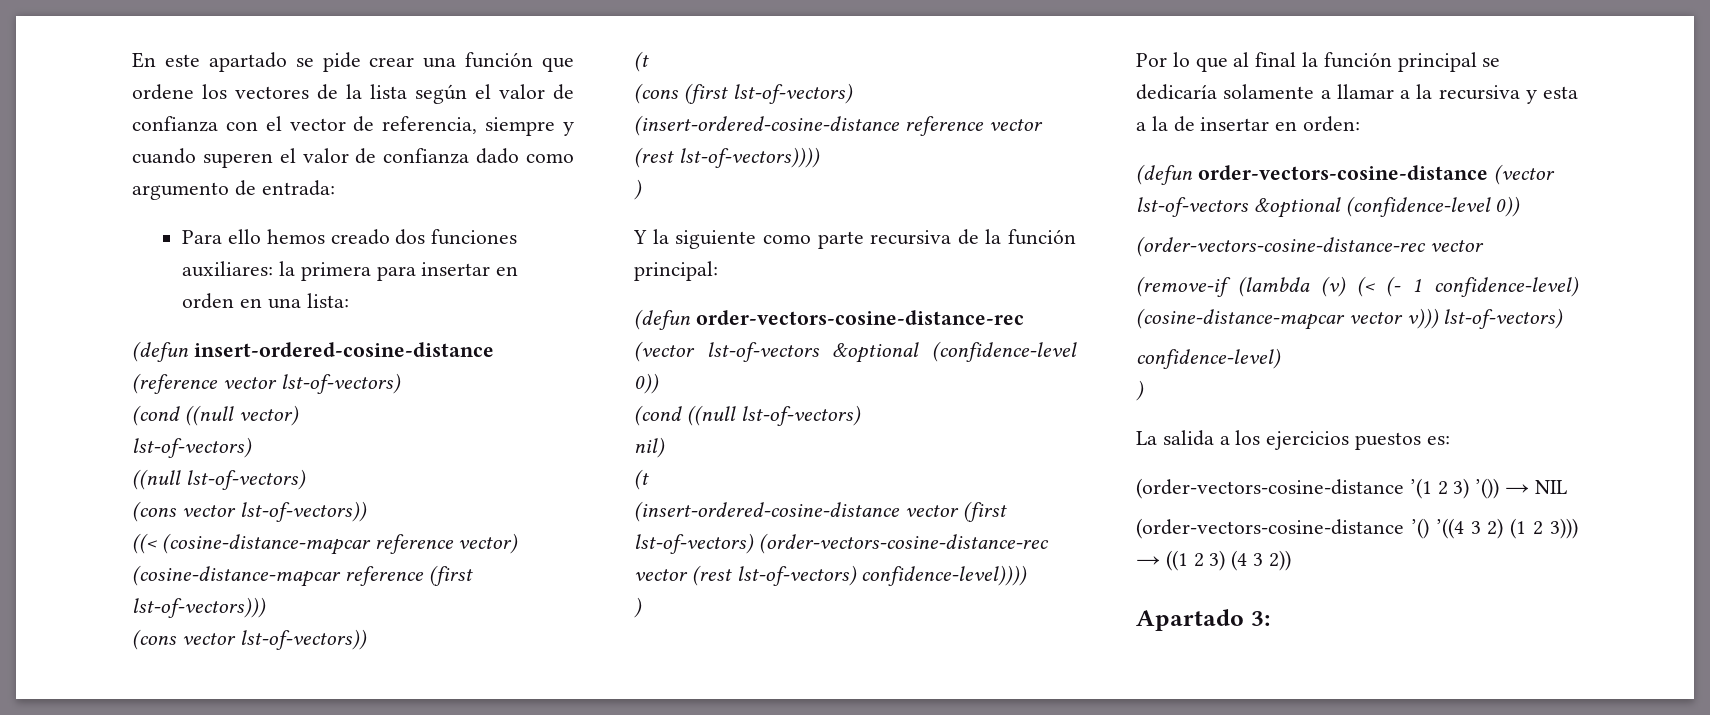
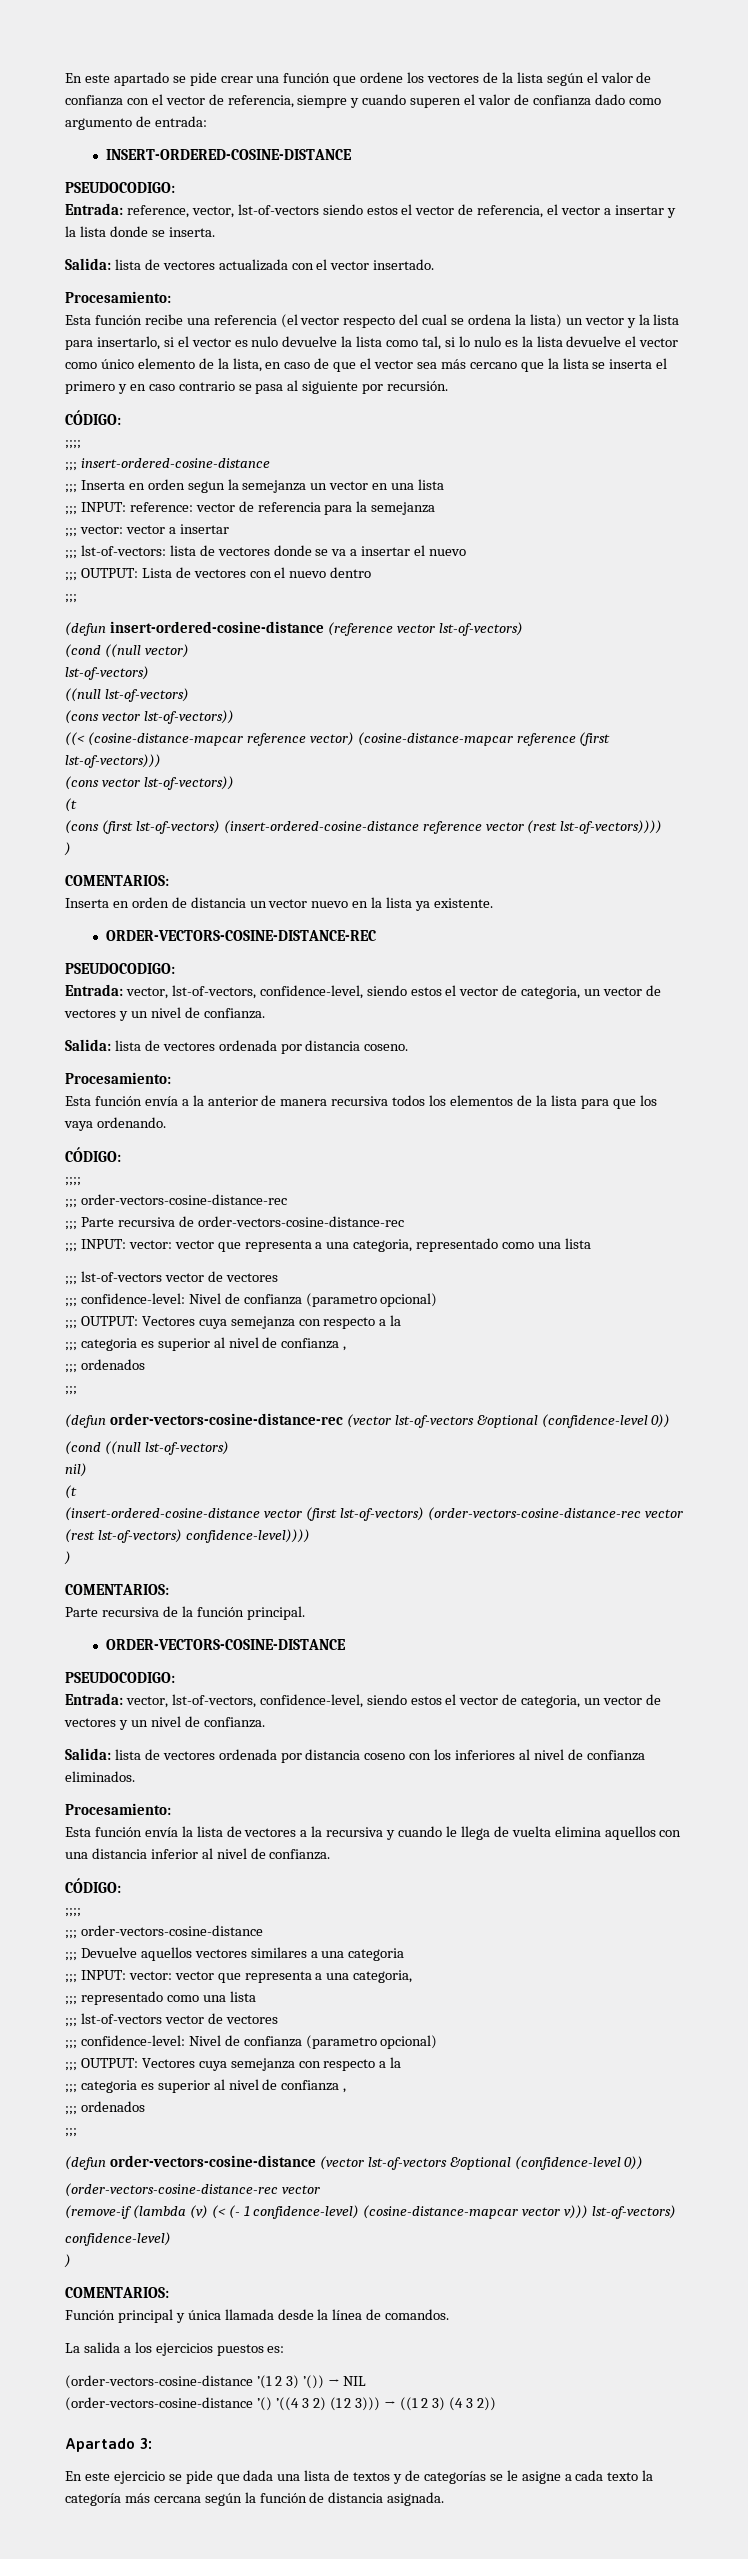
[182,229,518,245] [182,261,519,281] [182,293,349,309] Para ello hemos creado dos funciones auxiliares: la primera para insertar en orden en una lista: -> [105,149,352,160] [65,182,175,193] [65,203,676,218] [65,226,215,237] [65,258,435,271] [65,291,171,303] [65,314,680,328] [65,336,679,350] [65,358,668,372] [65,380,449,394] [65,410,121,425] [65,440,81,449] [65,458,270,471] [65,479,445,493] [65,501,436,515] [65,524,229,537] [65,545,467,559] [65,567,372,581] [65,594,77,603] INSERT-ORDERED-COSINE-DISTANCE // PSEUDOCODIGO: // Entrada: reference, vector, lst-of-vectors siendo estos el vector de referencia, el vector a insertar y la lista donde se inserta. // Salida: lista de vectores actualizada con el vector insertado. // Procesamiento: // Esta función recibe una referencia (el vector respecto del cual se ordena la lista) un vector y la lista para insertarlo, si el vector es nulo devuelve la lista como tal, si lo nulo es la lista devuelve el vector como único elemento de la lista, en caso de que el vector sea más cercano que la lista se inserta el primero y en caso contrario se pasa al siguiente por recursión. // CÓDIGO: // ;;;; // ;;; insert-ordered-cosine-distance // ;;; Inserta en orden segun la semejanza un vector en una lista // ;;; INPUT: reference: vector de referencia para la semejanza // ;;; vector: vector a insertar // ;;; lst-of-vectors: lista de vectores donde se va a insertar el nuevo // ;;; OUTPUT: Lista de vectores con el nuevo dentro // ;;;
[633,229,1076,249] [634,261,718,281] Y la siguiente como parte recursiva de la función principal: -> [65,875,169,886] [65,897,493,911] [105,930,376,941] [65,963,175,974] [65,984,661,999] [64,1007,265,1021] [65,1039,409,1054] [65,1072,171,1084] [65,1095,657,1109] [64,1117,166,1131] [65,1147,121,1162] [65,1177,81,1186] [65,1194,287,1208] [65,1216,404,1230] [65,1238,591,1252] [65,1271,278,1285] [65,1293,438,1307] [65,1315,402,1329] [65,1337,347,1351] [65,1359,145,1373] [65,1386,77,1395] COMENTARIOS: // Inserta en orden de distancia un vector nuevo en la lista ya existente. // ORDER-VECTORS-COSINE-DISTANCE-REC // PSEUDOCODIGO: // Entrada: vector, lst-of-vectors, confidence-level, siendo estos el vector de categoria, un vector de vectores y un nivel de confianza. // Salida: lista de vectores ordenada por distancia coseno. // Procesamiento: // Esta función envía a la anterior de manera recursiva todos los elementos de la lista para que los vaya ordenando. // CÓDIGO: // ;;;; // ;;; order-vectors-cosine-distance-rec // ;;; Parte recursiva de order-vectors-cosine-distance-rec // ;;; INPUT: vector: vector que representa a una categoria, representado como una lista // ;;; lst-of-vectors vector de vectores // ;;; confidence-level: Nivel de confianza (parametro opcional) // ;;; OUTPUT: Vectores cuya semejanza con respecto a la // ;;; categoria es superior al nivel de confianza , // ;;; ordenados // ;;;
[1136,52,1501,72] [1136,84,1578,104] [1136,116,1361,132] Por lo que al final la función principal se dedicaría solamente a llamar a la recursiva y esta a la de insertar en orden: -> [65,1584,169,1595] [65,1606,305,1620] [105,1639,346,1650] [65,1672,175,1683] [65,1693,661,1708] [64,1716,265,1730] [65,1748,645,1763] [65,1771,135,1782] [65,1803,171,1815] [65,1826,682,1840] [65,1848,331,1860] [65,1878,121,1893] [65,1908,81,1917] [65,1925,263,1939] [65,1947,405,1961] [65,1970,413,1983] [65,1991,256,2005] [65,2013,278,2027] [65,2035,438,2049] [65,2057,402,2071] [65,2079,347,2093] [65,2101,145,2115] [65,2128,77,2137] COMENTARIOS: // Parte recursiva de la función principal. // ORDER-VECTORS-COSINE-DISTANCE // PSEUDOCODIGO: // Entrada: vector, lst-of-vectors, confidence-level, siendo estos el vector de categoria, un vector de vectores y un nivel de confianza. // Salida: lista de vectores ordenada por distancia coseno con los inferiores al nivel de confianza eliminados. // Procesamiento: // Esta función envía la lista de vectores a la recursiva y cuando le llega de vuelta elimina aquellos con una distancia inferior al nivel de confianza. // CÓDIGO: // ;;;; // ;;; order-vectors-cosine-distance // ;;; Devuelve aquellos vectores similares a una categoria // ;;; INPUT: vector: vector que representa a una categoria, // ;;; representado como una lista // ;;; lst-of-vectors vector de vectores // ;;; confidence-level: Nivel de confianza (parametro opcional) // ;;; OUTPUT: Vectores cuya semejanza con respecto a la // ;;; categoria es superior al nivel de confianza , // ;;; ordenados // ;;;
(1144, 390) none -> [65,2287,169,2298] [65,2309,450,2323] // COMENTARIOS: // Función principal y única llamada desde la línea de comandos.
(1270, 618) none -> [65,2470,654,2484] [65,2492,445,2506] // En este ejercicio se pide que dada una lista de textos y de categorías se le asigne a cada texto la categoría más cercana según la función de distancia asignada.

